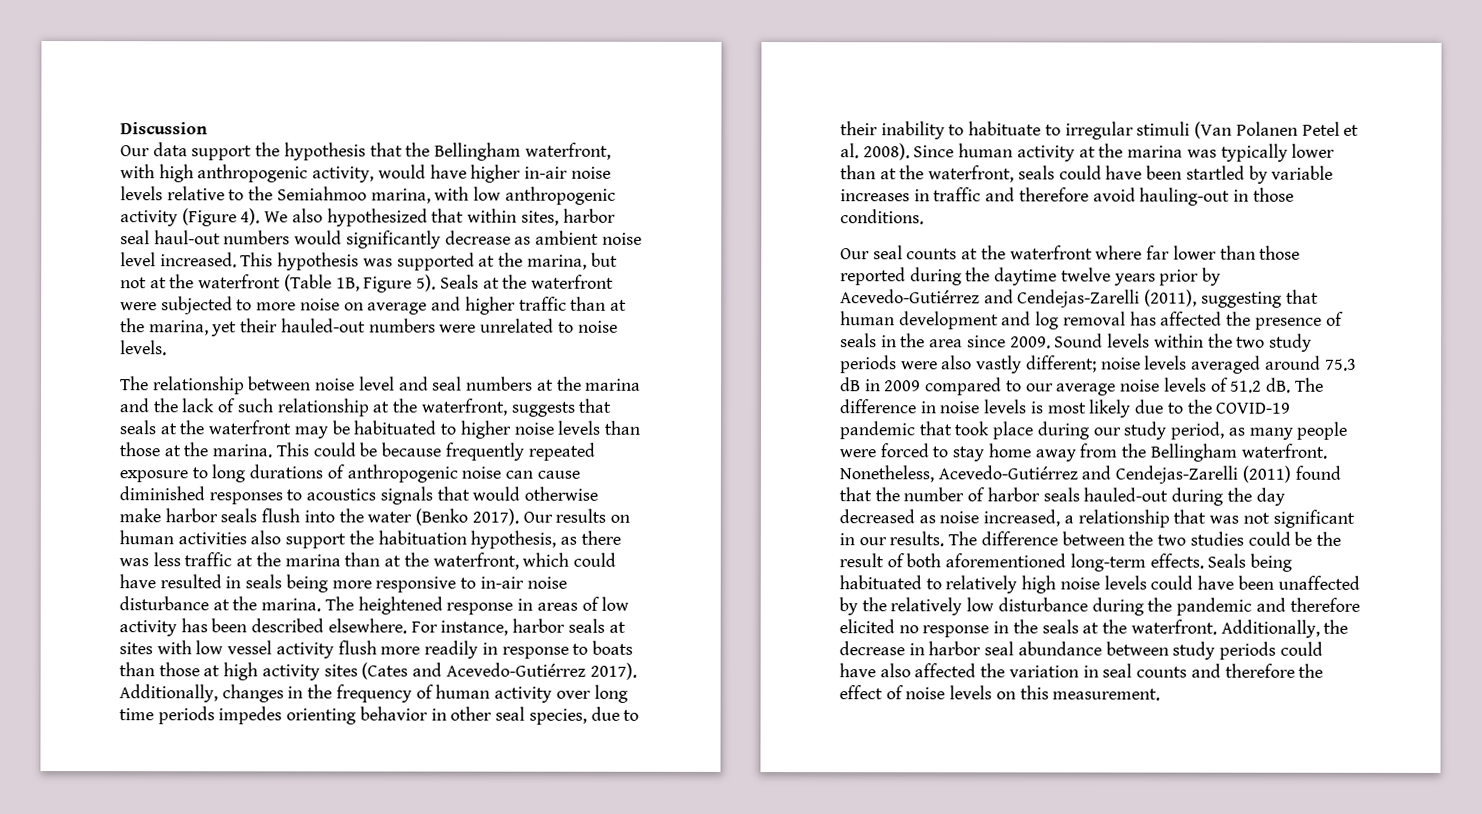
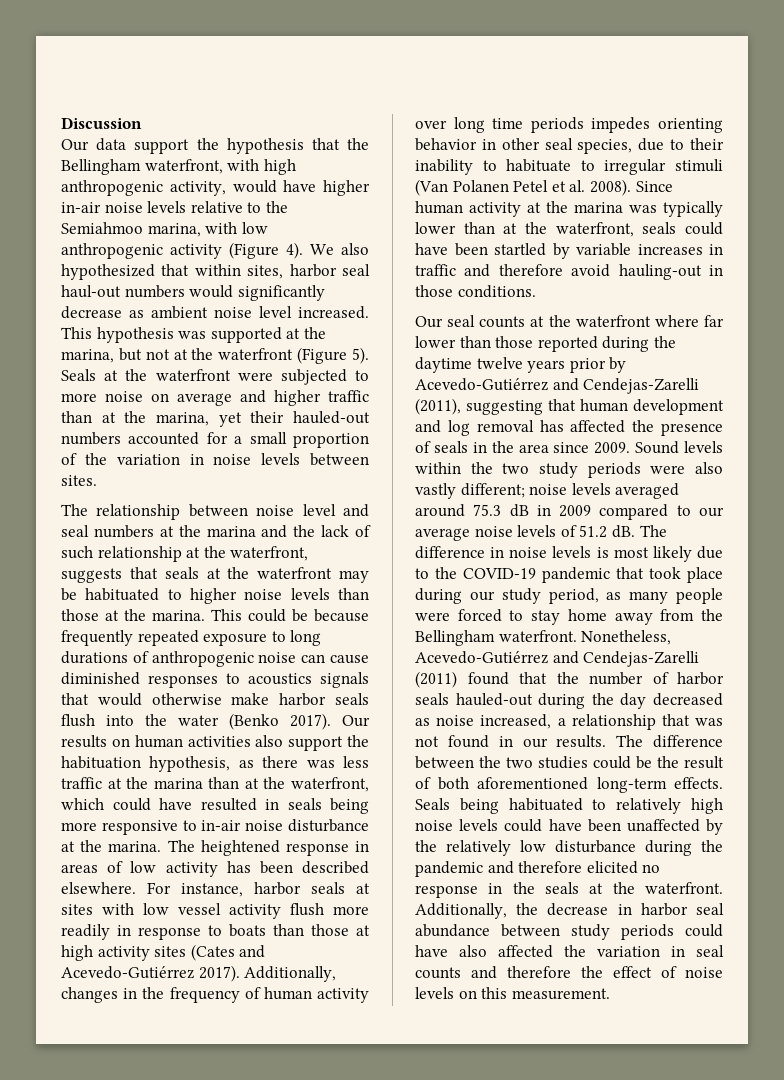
[283,274,413,293] (Table 1B, Figure -> [297,347,348,364] (Figure
[439,318,618,333] [120,340,167,356] were unrelated to noise levels. -> [128,432,369,448] [61,453,369,466] [61,475,97,486] accounted for a small proportion of the variation in noise levels between sites.
[1272,509,1355,528] significant -> [447,735,489,748] found

